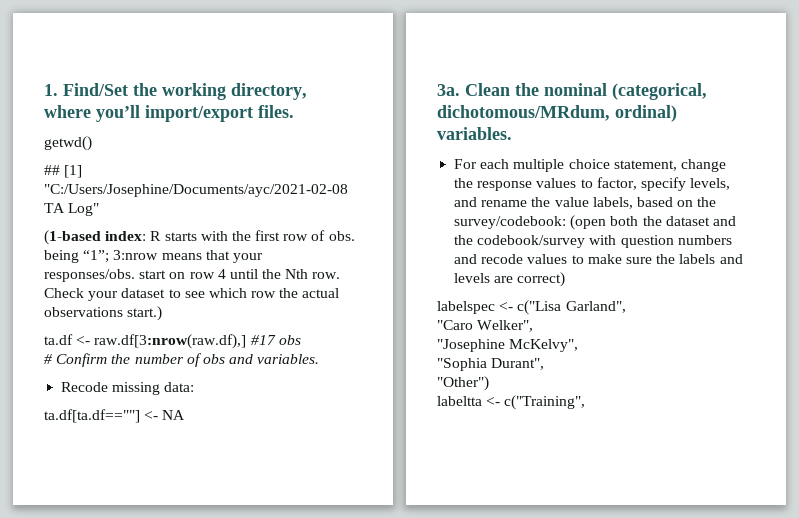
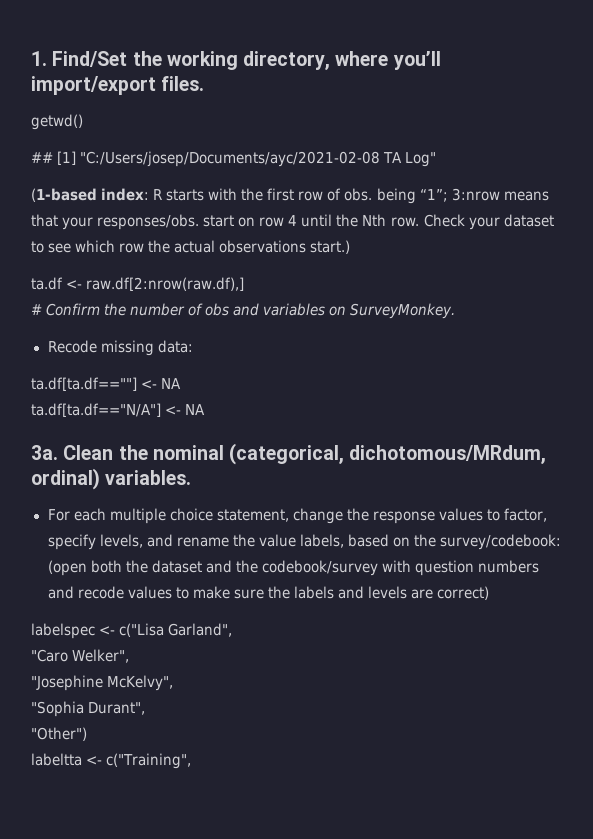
[44,184,348,197] "C:/Users/Josephine/Documents/ayc/2021-02-08 -> [80,151,381,167] "C:/Users/josep/Documents/ayc/2021-02-08
[94,334,301,349] raw.df[3:nrow(raw.df),] #17 obs -> [86,277,245,291] raw.df[2:nrow(raw.df),]
[257,354,320,364] variables. -> [263,303,456,319] variables on SurveyMonkey.
(186, 415) none -> [31,403,206,417] // ta.df[ta.df=="N/A"] <- NA

